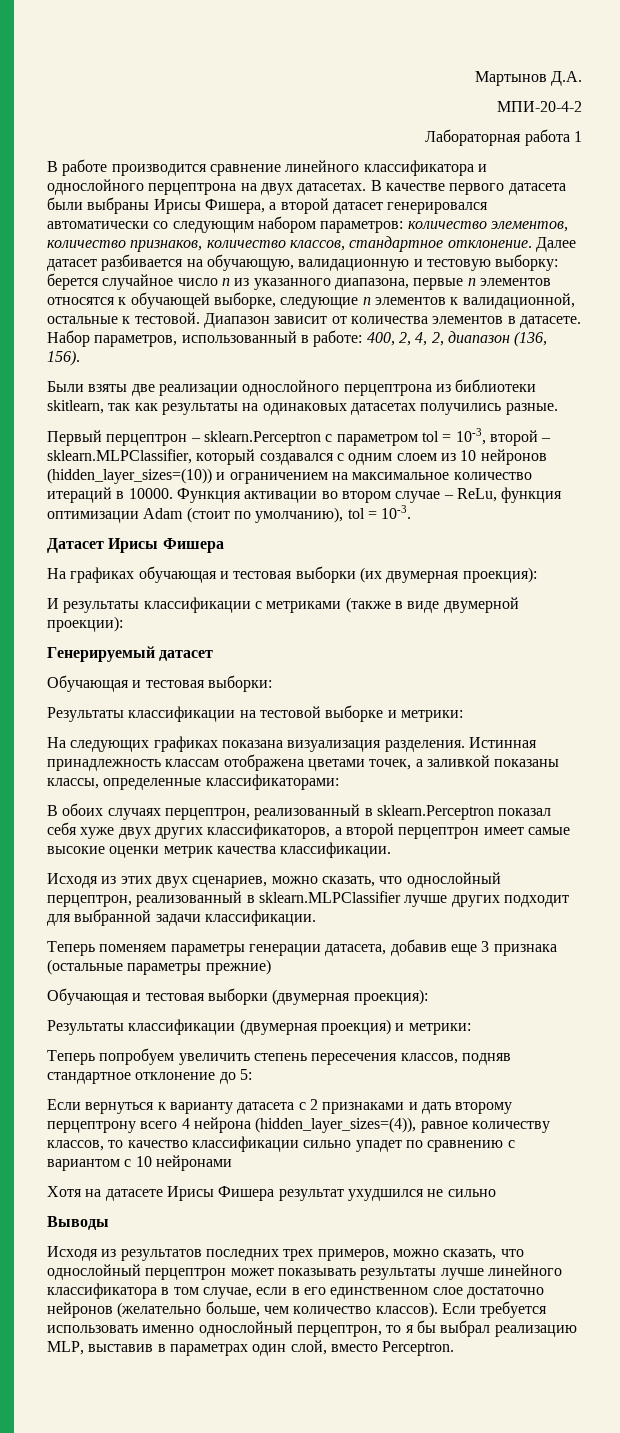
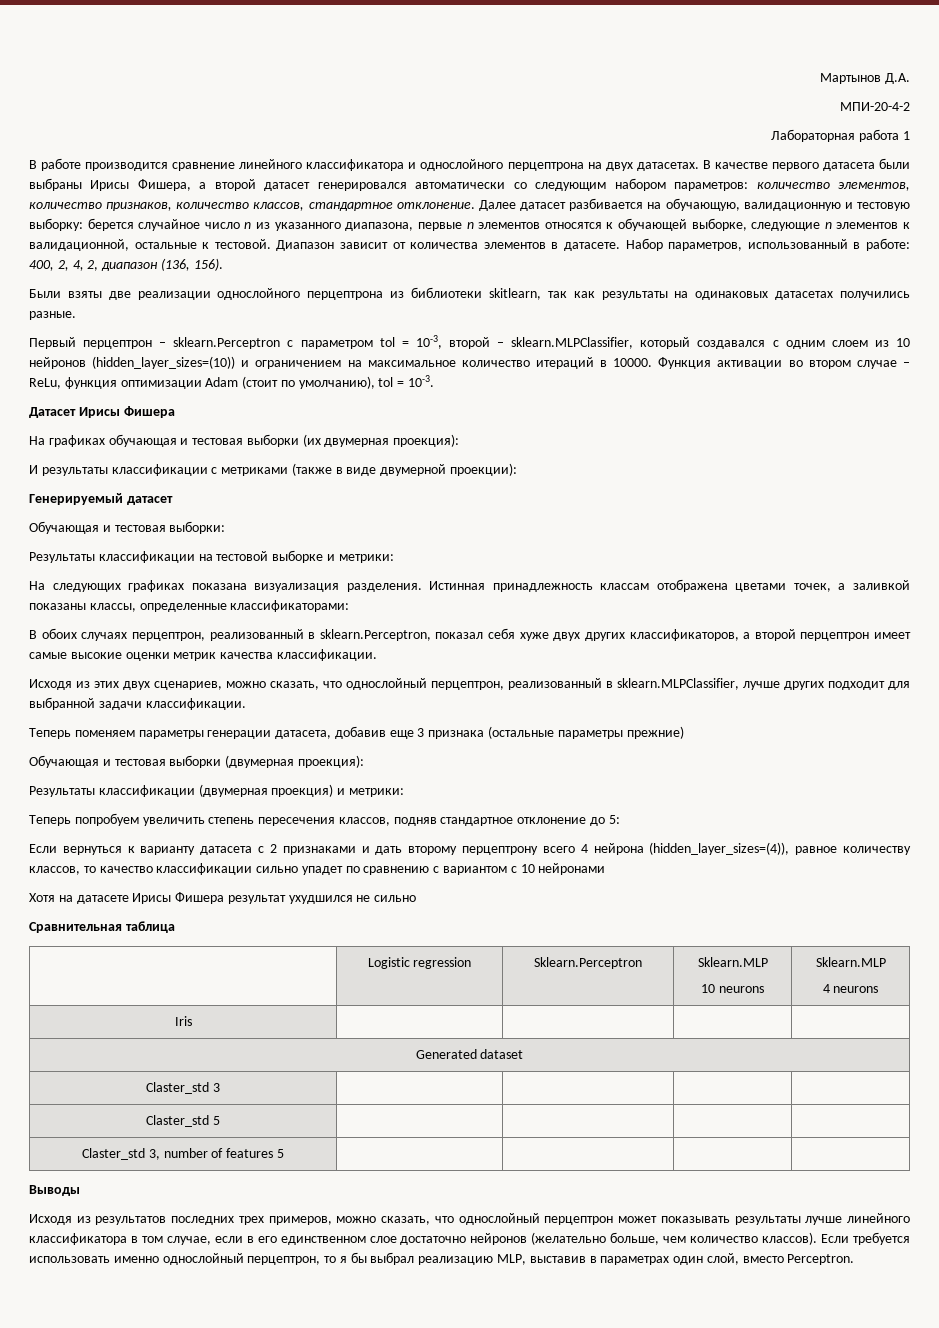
[376,805,494,820] sklearn.Perceptron -> [319,629,431,641] sklearn.Perceptron,
[258,891,401,903] sklearn.MLPClassifier -> [617,678,739,690] sklearn.MLPClassifier,
(496, 1193) none -> [29,921,175,933] [367,957,472,969] [534,957,642,969] [697,957,768,967] [701,984,764,993] [815,957,886,967] [822,984,879,993] [174,1016,192,1026] [415,1049,524,1059] [146,1082,220,1094] [146,1115,220,1127] [82,1148,284,1160] // Сравнительная таблица // | Logistic regression | Sklearn.Perceptron | Sklearn.MLP // 10 neurons | Sklearn.MLP // 4 neurons // Iris | | | | // Generated dataset // Claster_std 3 | | | | // Claster_std 5 | | | | // Claster_std 3, number of features 5 | | | |

